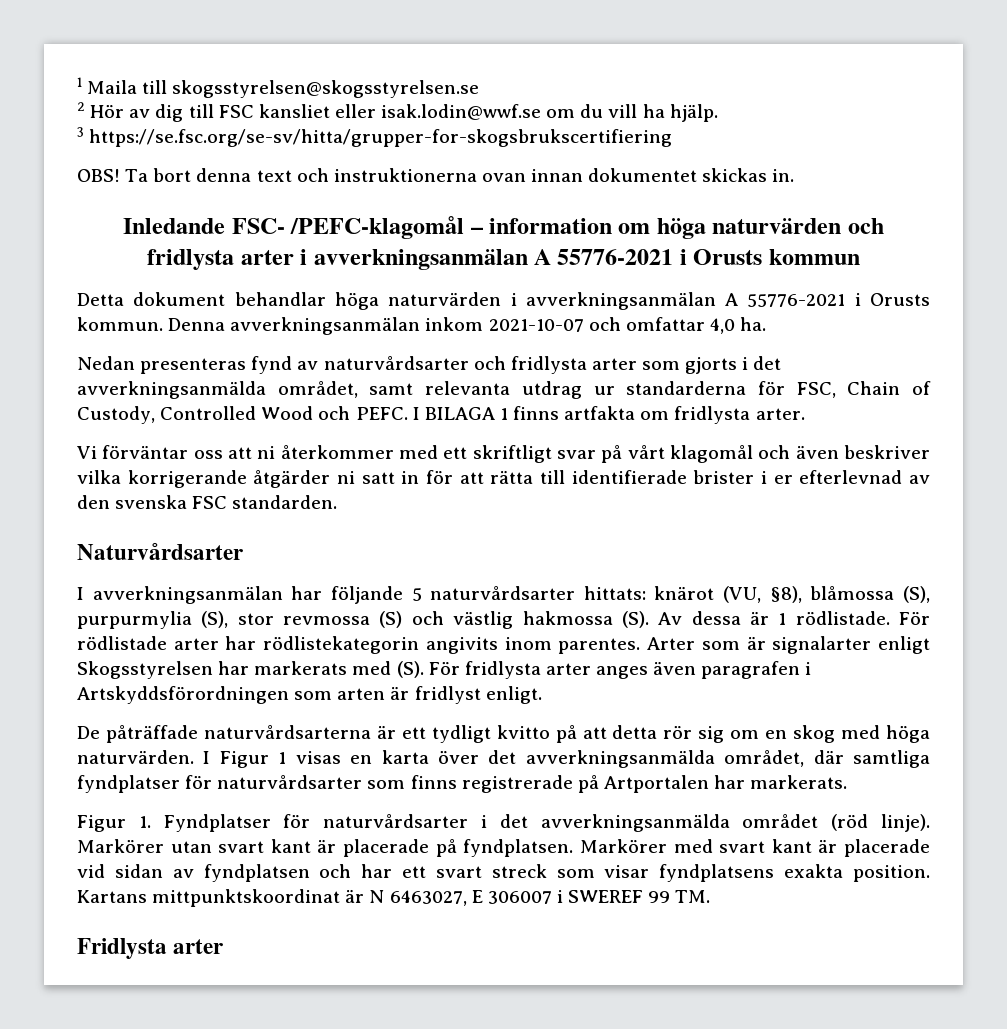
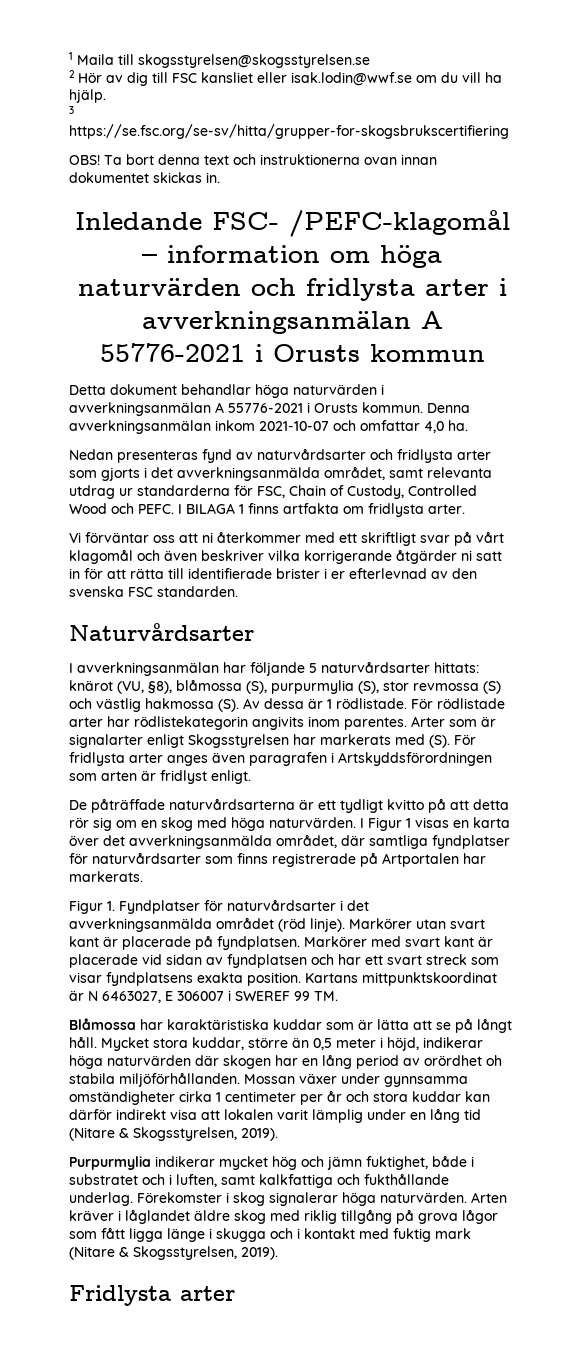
(711, 896) none -> [69,1018,512,1033] [69,1036,483,1051] [69,1054,502,1069] [69,1072,468,1087] [69,1090,490,1105] [69,1108,481,1123] [69,1127,278,1141] [69,1155,474,1170] [69,1173,449,1188] [69,1192,507,1206] [69,1209,498,1224] [69,1227,471,1242] [69,1246,278,1260] // Blåmossa har karaktäristiska kuddar som är lätta att se på långt håll. Mycket stora kuddar, större än 0,5 meter i höjd, indikerar höga naturvärden där skogen har en lång period av orördhet oh stabila miljöförhållanden. Mossan växer under gynnsamma omständigheter cirka 1 centimeter per år och stora kuddar kan därför indirekt visa att lokalen varit lämplig under en lång tid (Nitare & Skogsstyrelsen, 2019). // Purpurmylia indikerar mycket hög och jämn fuktighet, både i substratet och i luften, samt kalkfattiga och fukthållande underlag. Förekomster i skog signalerar höga naturvärden. Arten kräver i låglandet äldre skog med riklig tillgång på grova lågor som fått ligga länge i skugga och i kontakt med fuktig mark (Nitare & Skogsstyrelsen, 2019).

